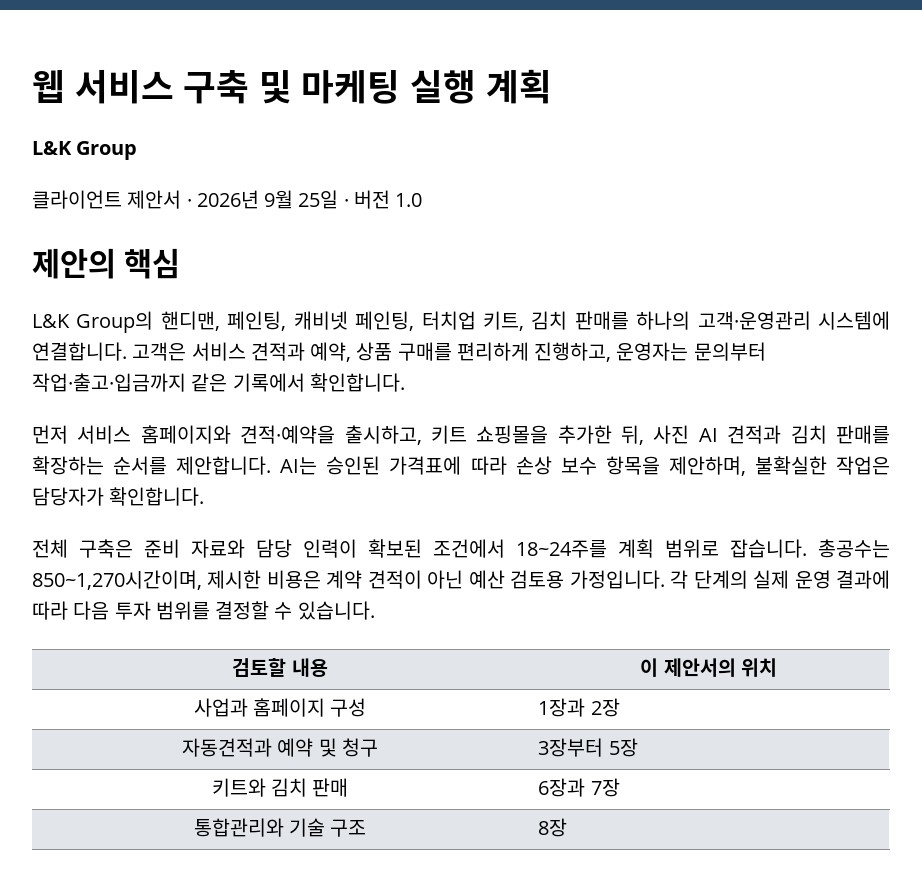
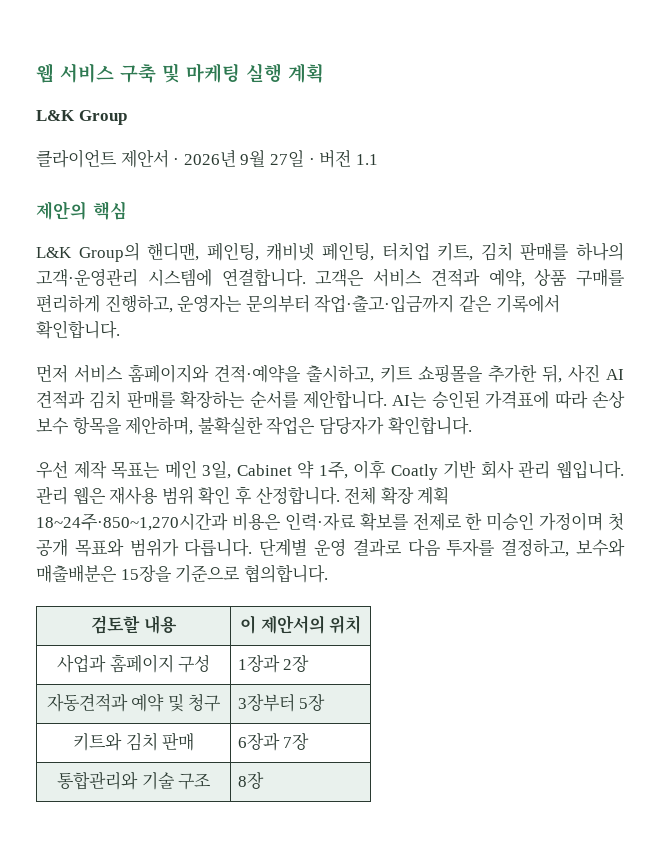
[298,190,339,209] 25일 -> [269,150,304,167] 27일
[395,193,423,207] 1.0 -> [355,154,378,165] 1.1
[32,539,890,558] [32,570,890,590] [32,601,375,620] 전체 구축은 준비 자료와 담당 인력이 확보된 조건에서 18~24주를 계획 범위로 잡습니다. 총공수는 850~1,270시간이며, 제시한 비용은 계약 견적이 아닌 예산 검토용 가정입니다. 각 단계의 실제 운영 결과에 따라 다음 투자 범위를 결정할 수 있습니다. -> [36,460,625,480] [36,486,450,505] [36,512,624,531] [36,538,625,557] [36,564,328,583] 우선 제작 목표는 메인 3일, Cabinet 약 1주, 이후 Coatly 기반 회사 관리 웹입니다. 관리 웹은 재사용 범위 확인 후 산정합니다. 전체 확장 계획 18~24주·850~1,270시간과 비용은 인력·자료 확보를 전제로 한 미승인 가정이며 첫 공개 목표와 범위가 다릅니다. 단계별 운영 결과로 다음 투자를 결정하고, 보수와 매출배분은 15장을 기준으로 협의합니다.

